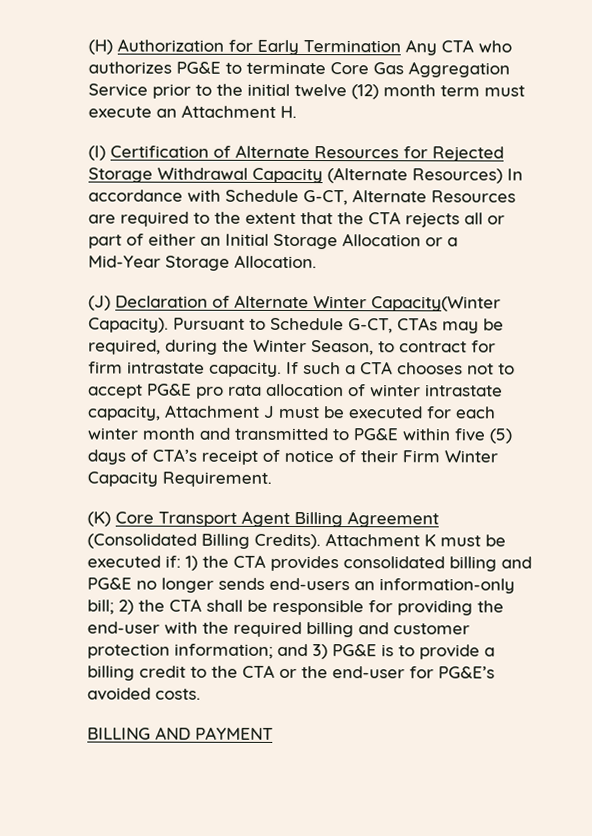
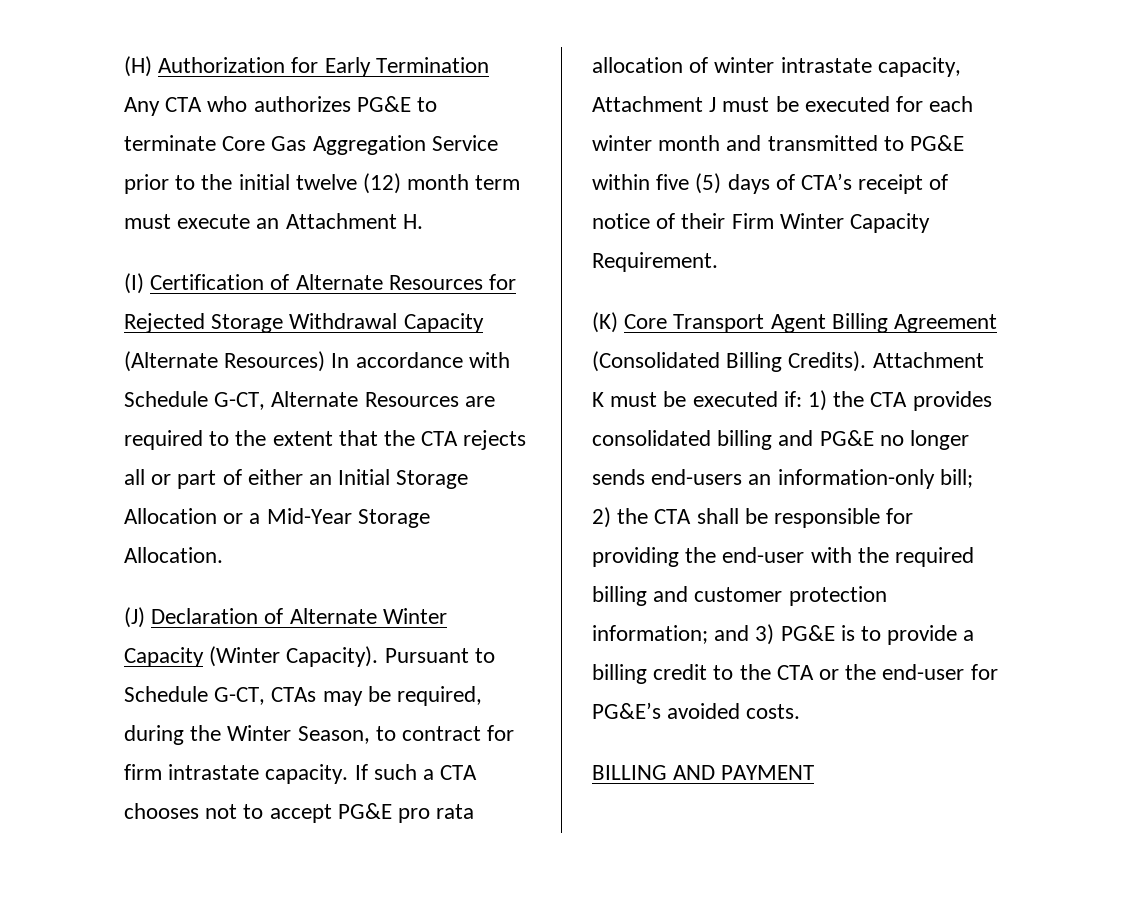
[371,296,501,312] Capacity(Winter -> [124,646,281,667] Capacity (Winter

